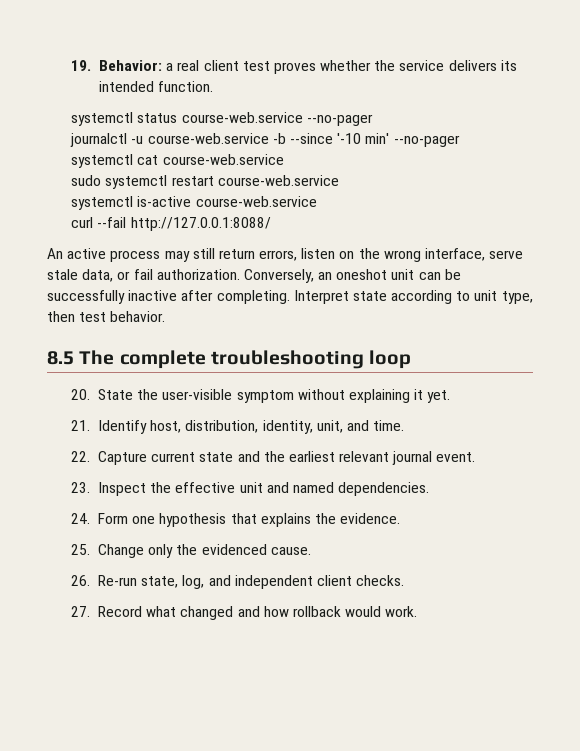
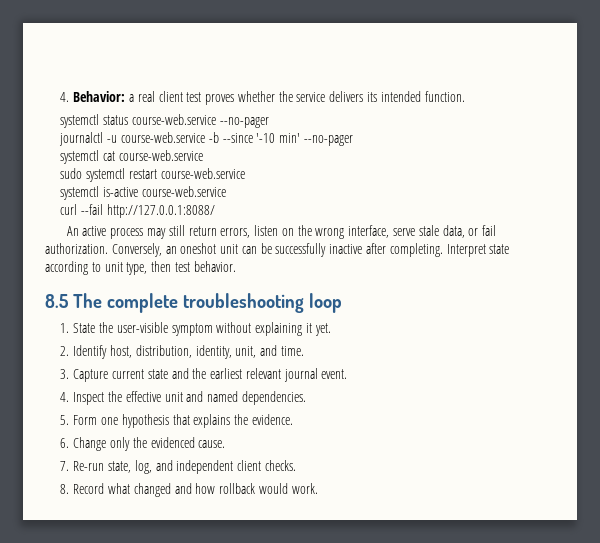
[71,60,92,71] 19. -> [60,92,70,102] 4.
[71,389,91,400] 20. -> [60,323,70,333] 1.
[71,420,91,431] 21. -> [60,346,70,356] 2.
[71,451,91,462] 22. -> [60,369,70,379] 3.
[71,482,91,493] 23. -> [60,392,70,402] 4.
[71,513,91,524] 24. -> [60,415,70,425] 5.
[71,544,91,555] 25. -> [60,438,70,448] 6.
[71,575,91,586] 26. -> [60,461,70,471] 7.
[71,606,91,617] 27. -> [60,484,70,494] 8.

